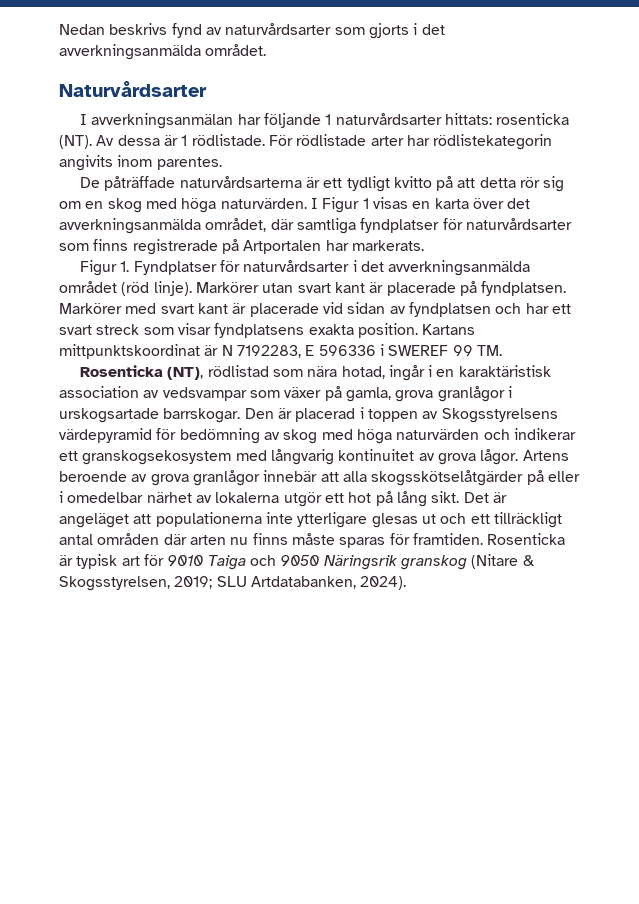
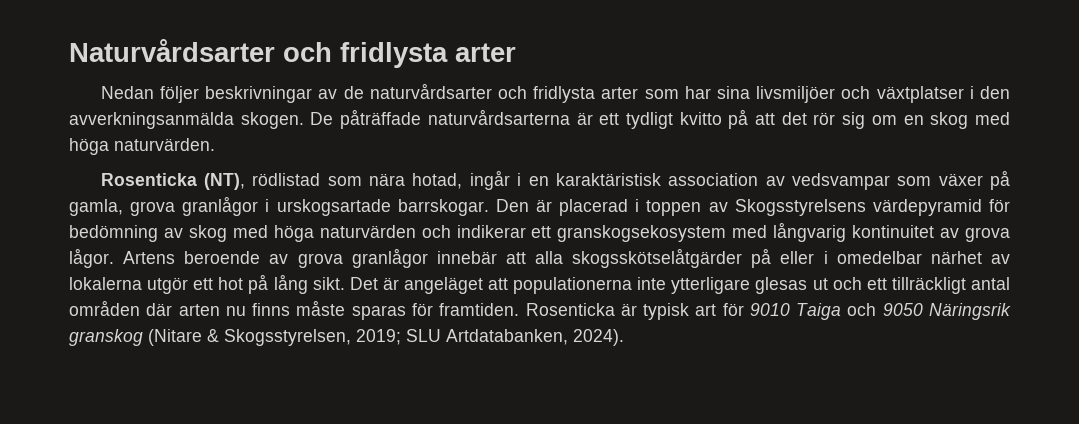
[59,23,445,39] [59,44,267,60] [59,81,207,97] [79,113,570,129] [59,134,553,150] [59,155,222,171] Nedan beskrivs fynd av naturvårdsarter som gjorts i det avverkningsanmälda området. // Naturvårdsarter // I avverkningsanmälan har följande 1 naturvårdsarter hittats: rosenticka (NT). Av dessa är 1 rödlistade. För rödlistade arter har rödlistekategorin angivits inom parentes. // -> [69,39,516,68] [100,83,1010,103] [69,112,304,129] Naturvårdsarter och fridlysta arter // Nedan följer beskrivningar av de naturvårdsarter och fridlysta arter som har sina livsmiljöer och växtplatser i den avverkningsanmälda skogen.
[479,177,516,188] detta -> [781,112,807,125] det
[310,197,531,213] [59,218,572,234] [59,239,424,255] [79,260,531,276] [59,281,567,296] [59,302,571,317] [59,323,476,338] [59,344,502,359] I Figur 1 visas en karta över det avverkningsanmälda området, där samtliga fyndplatser för naturvårdsarter som finns registrerade på Artportalen har markerats. // Figur 1. Fyndplatser för naturvårdsarter i det avverkningsanmälda området (röd linje). Markörer utan svart kant är placerade på fyndplatsen. Markörer med svart kant är placerade vid sidan av fyndplatsen och har ett svart streck som visar fyndplatsens exakta position. Kartans mittpunktskoordinat är N 7192283, E 596336 i SWEREF 99 TM. -> (215, 144) none

